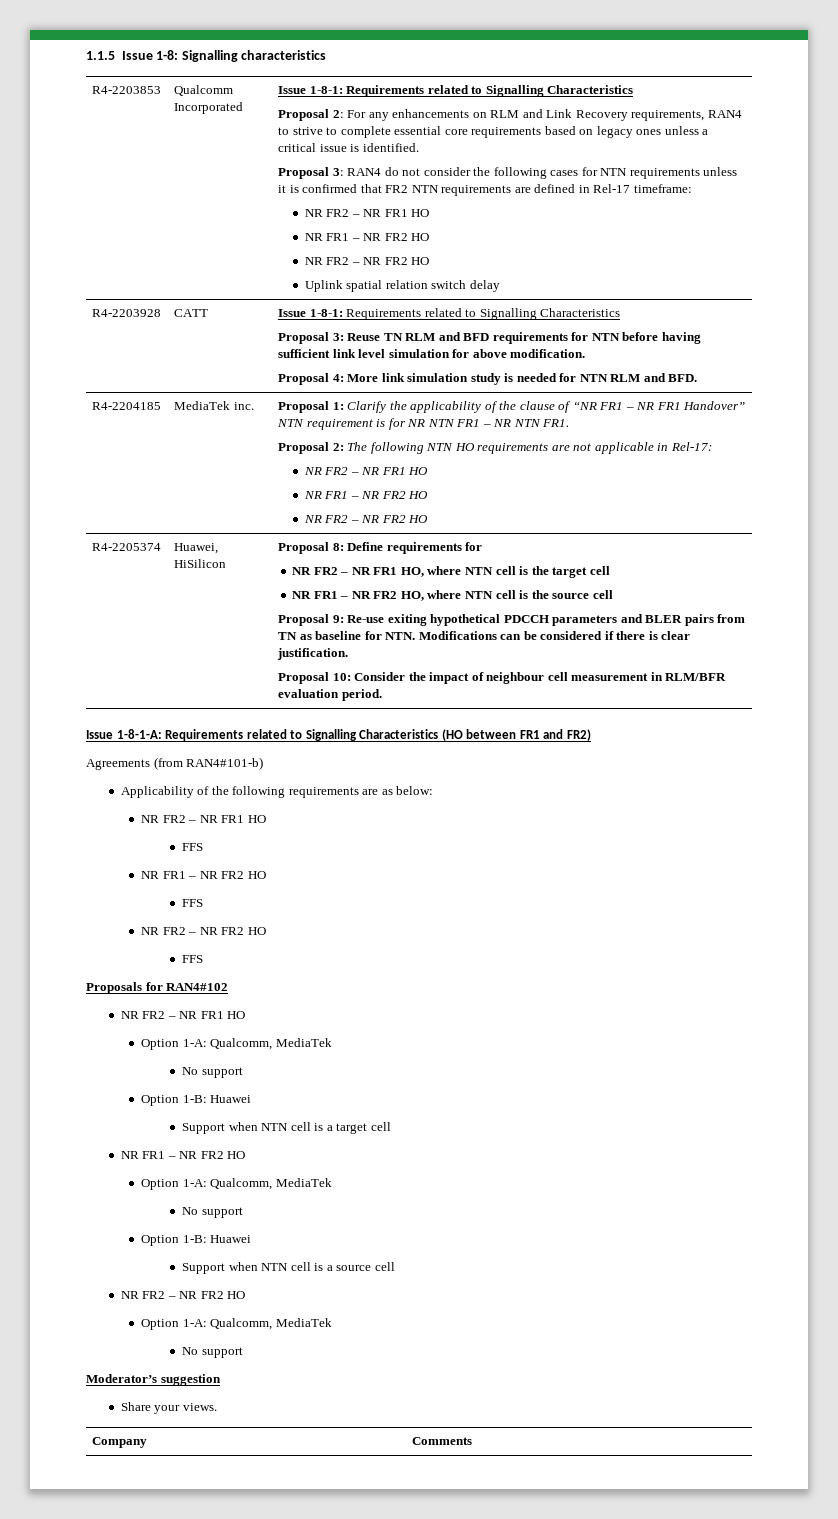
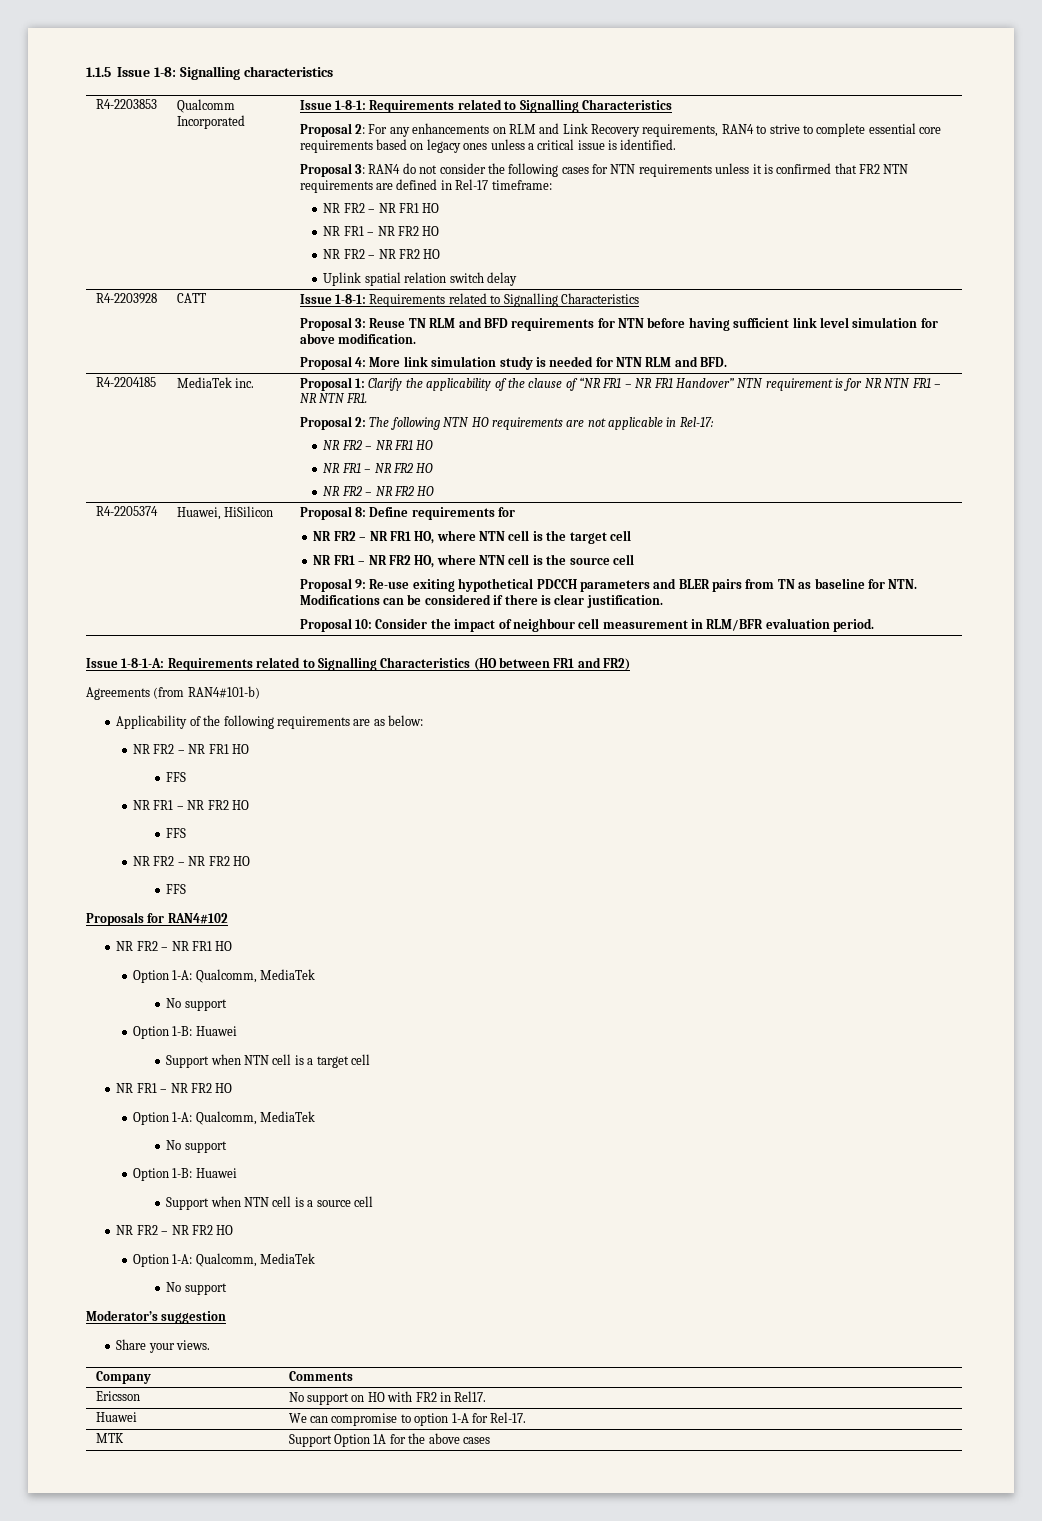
(473, 1441) none -> [95,1391,140,1401] [288,1391,487,1405] [95,1412,137,1422] [288,1412,527,1426] [95,1433,124,1443] [288,1433,490,1447] // Ericsson | No support on HO with FR2 in Rel17. // Huawei | We can compromise to option 1-A for Rel-17. // MTK | Support Option 1A for the above cases

